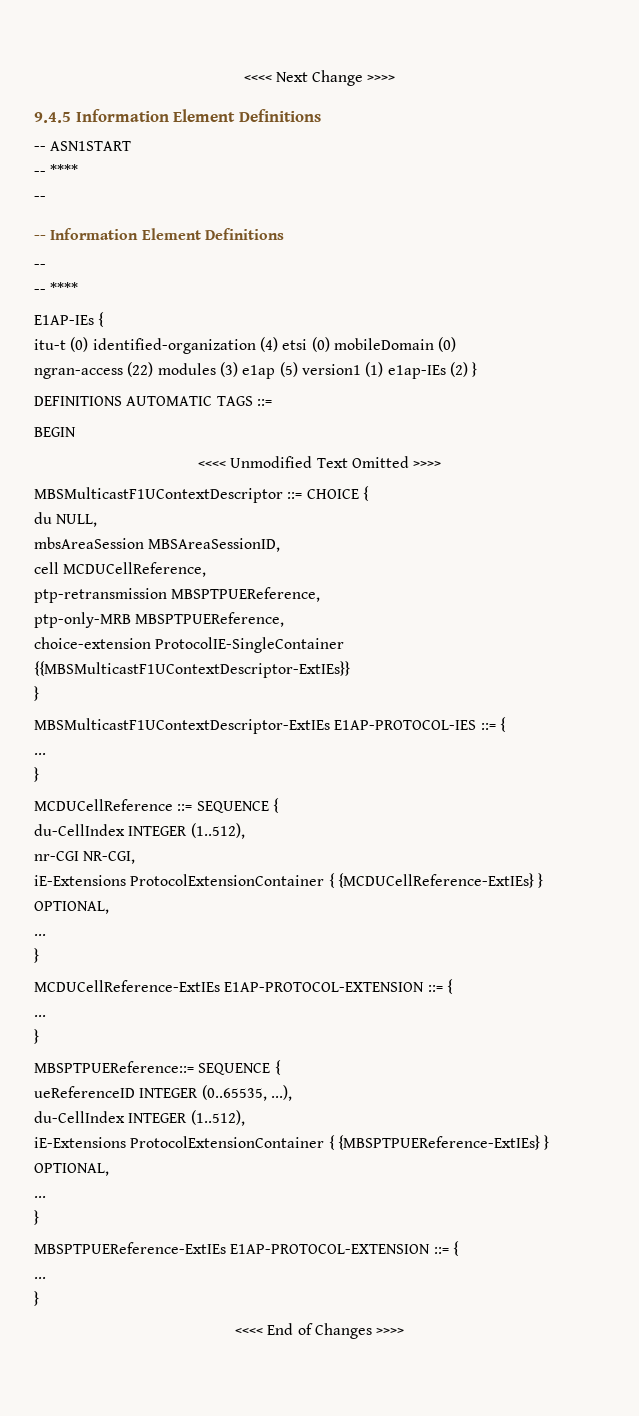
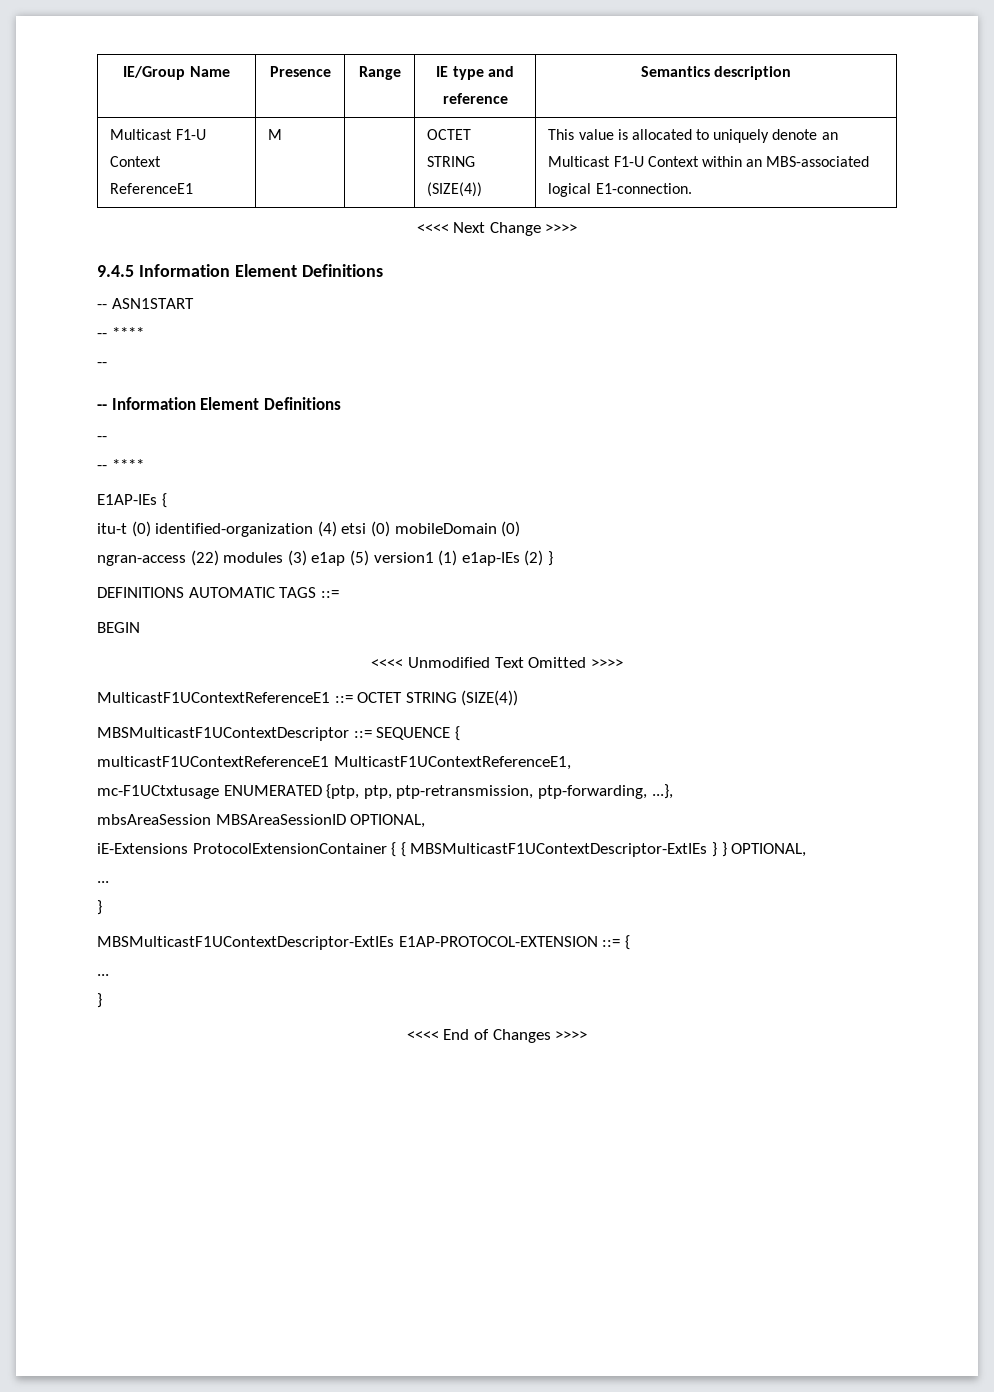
(243, 78) none -> [123,66,230,80] [269,66,331,77] [358,66,401,80] [436,66,514,80] [442,93,508,104] [640,66,792,80] [110,129,206,140] [110,156,162,167] [110,183,194,194] [268,129,283,140] [427,129,472,140] [427,156,476,167] [427,182,483,197] [548,129,838,143] [548,156,870,167] [548,183,692,197] IE/Group Name | Presence | Range | IE type and reference | Semantics description // Multicast F1-U Context ReferenceE1 | M | | OCTET STRING (SIZE(4)) | This value is allocated to uniquely denote an Multicast F1-U Context within an MBS-associated logical E1-connection. //
[34,486,369,503] [34,512,98,527] [34,537,281,552] [34,562,207,577] [34,587,321,603] [34,612,285,628] [34,637,345,653] [34,661,350,678] [34,686,39,701] [34,717,506,734] [34,753,46,755] [34,767,39,782] [34,798,279,813] [34,823,245,839] [34,851,136,864] [34,873,544,888] [34,901,109,914] [34,934,46,936] [34,948,39,963] [34,979,453,994] [34,1015,46,1017] [34,1029,39,1044] [34,1060,281,1075] [34,1085,292,1101] [34,1110,245,1126] [34,1135,550,1150] [34,1163,109,1176] [34,1196,46,1198] [34,1210,39,1225] [34,1242,226,1254] MBSMulticastF1UContextDescriptor ::= CHOICE { // du NULL, // mbsAreaSession MBSAreaSessionID, // cell MCDUCellReference, // ptp-retransmission MBSPTPUEReference, // ptp-only-MRB MBSPTPUEReference, // choice-extension ProtocolIE-SingleContainer {{MBSMulticastF1UContextDescriptor-ExtIEs}} // } // MBSMulticastF1UContextDescriptor-ExtIEs E1AP-PROTOCOL-IES ::= { // ... // } // MCDUCellReference ::= SEQUENCE { // du-CellIndex INTEGER (1..512), // nr-CGI NR-CGI, // iE-Extensions ProtocolExtensionContainer { {MCDUCellReference-ExtIEs} } OPTIONAL, // ... // } // MCDUCellReference-ExtIEs E1AP-PROTOCOL-EXTENSION ::= { // ... // } // MBSPTPUEReference::= SEQUENCE { // ueReferenceID INTEGER (0..65535, ...), // du-CellIndex INTEGER (1..512), // iE-Extensions ProtocolExtensionContainer { {MBSPTPUEReference-ExtIEs} } OPTIONAL, // ... // } // MBSPTPUEReference-ExtIEs -> [97,690,519,706] [97,726,460,741] [97,756,571,770] [97,784,673,799] [97,814,426,828] [97,842,807,857] [97,881,109,883] [97,900,102,915] [97,936,394,950] MulticastF1UContextReferenceE1 ::= OCTET STRING (SIZE(4)) // MBSMulticastF1UContextDescriptor ::= SEQUENCE { // multicastF1UContextReferenceE1 MulticastF1UContextReferenceE1, // mc-F1UCtxtusage ENUMERATED {ptp, ptp, ptp-retransmission, ptp-forwarding, ...}, // mbsAreaSession MBSAreaSessionID OPTIONAL, // iE-Extensions ProtocolExtensionContainer { { MBSMulticastF1UContextDescriptor-ExtIEs } } OPTIONAL, // ... // } // MBSMulticastF1UContextDescriptor-ExtIEs

